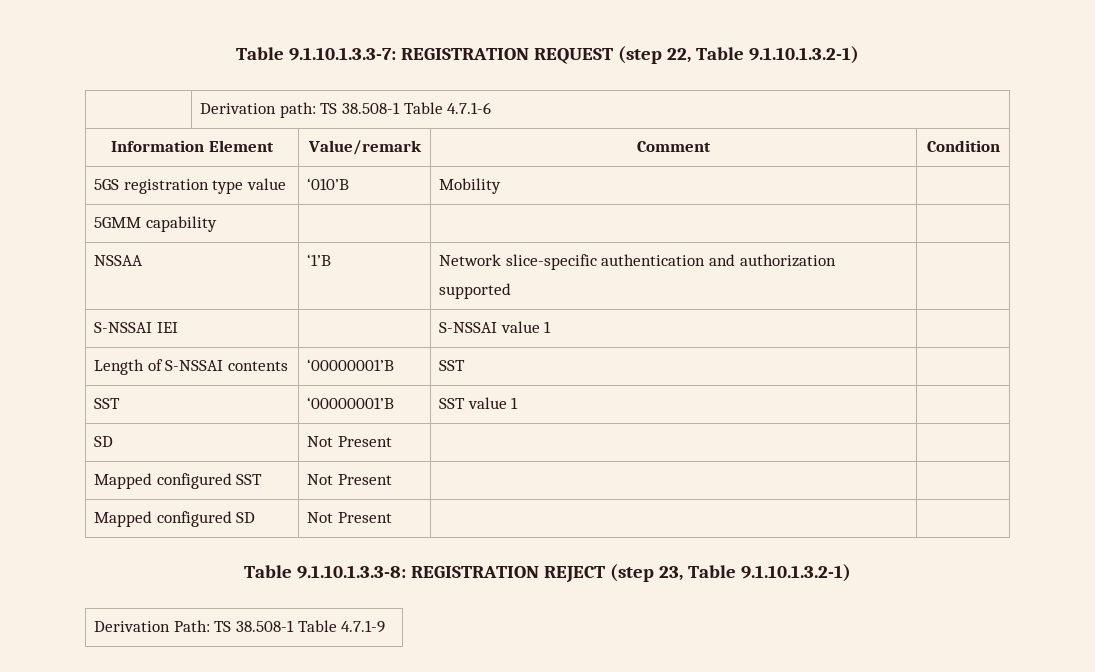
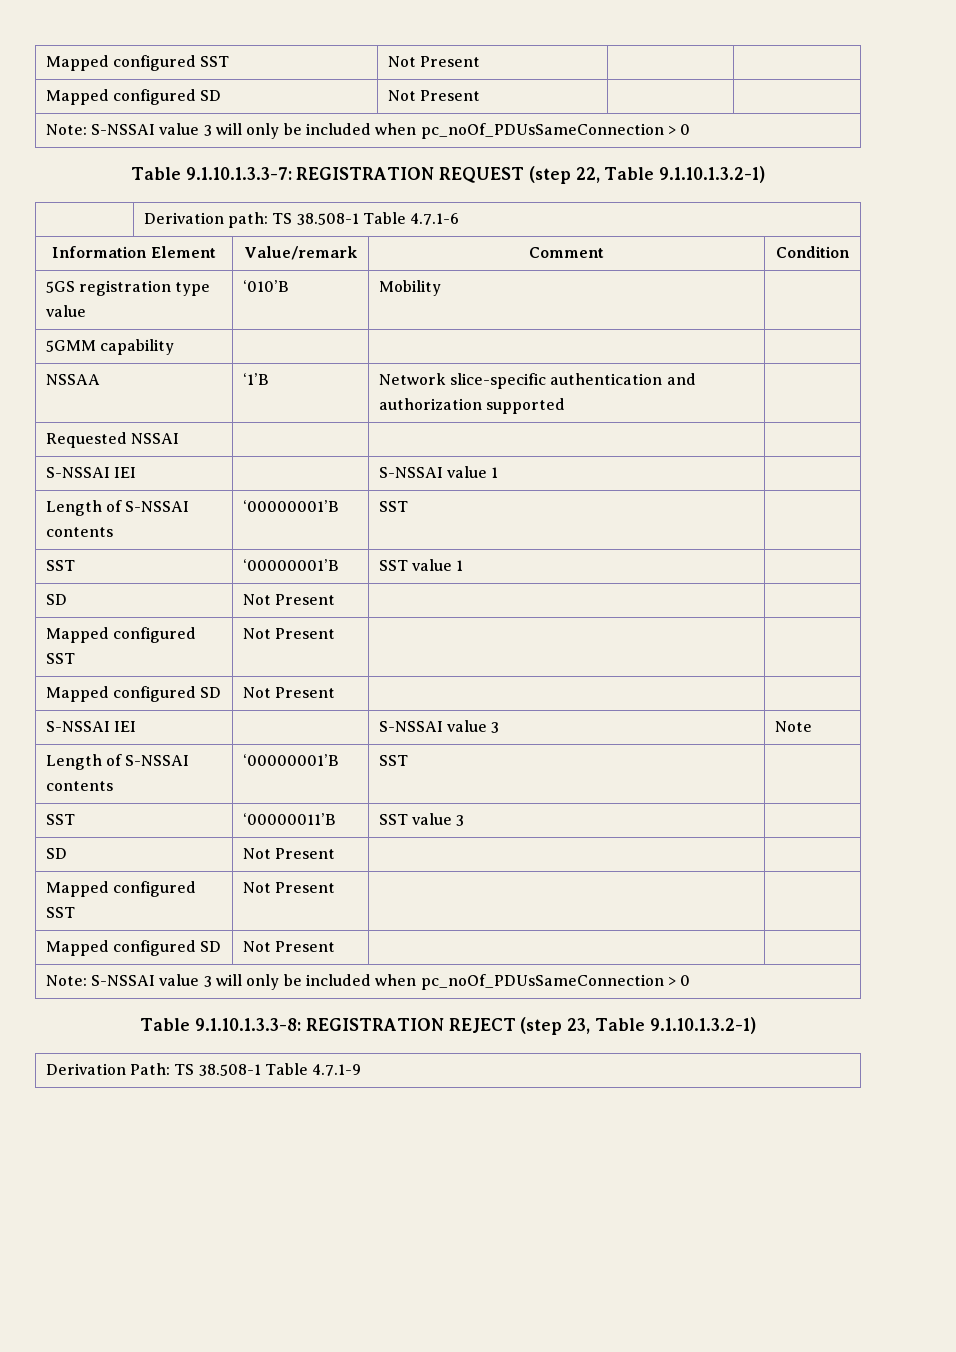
(235, 53) none -> [45,55,230,71] [387,56,481,67] [45,89,222,105] [387,90,481,101] [45,123,691,139] Mapped configured SST | Not Present | | // Mapped configured SD | Not Present | | // Note: S-NSSAI value 3 will only be included when pc_noOf_PDUsSameConnection > 0 //
(512, 291) none -> [45,432,180,448] // Requested NSSAI | | |
(392, 517) none -> [45,721,137,732] [378,720,500,733] [774,721,812,732] [45,754,190,770] [45,781,113,791] [242,754,339,766] [378,755,408,766] [45,814,75,825] [242,813,336,825] [378,813,465,826] [45,848,67,859] [242,848,336,859] [45,881,197,897] [45,907,75,918] [242,882,336,893] [45,940,222,956] [242,941,336,952] [45,974,691,990] // S-NSSAI IEI | | S-NSSAI value 3 | Note // Length of S-NSSAI contents | ‘00000001’B | SST | // SST | ‘00000011’B | SST value 3 | // SD | Not Present | | // Mapped configured SST | Not Present | | // Mapped configured SD | Not Present | | // Note: S-NSSAI value 3 will only be included when pc_noOf_PDUsSameConnection > 0

